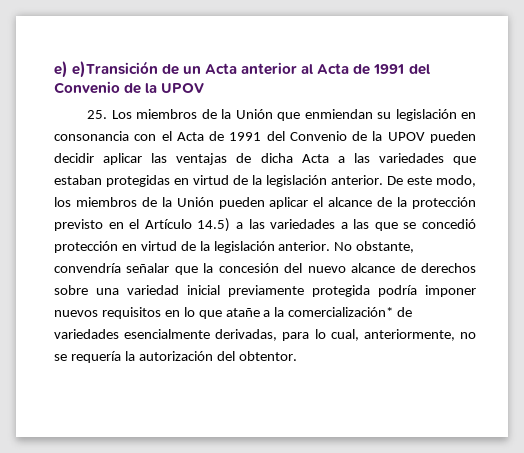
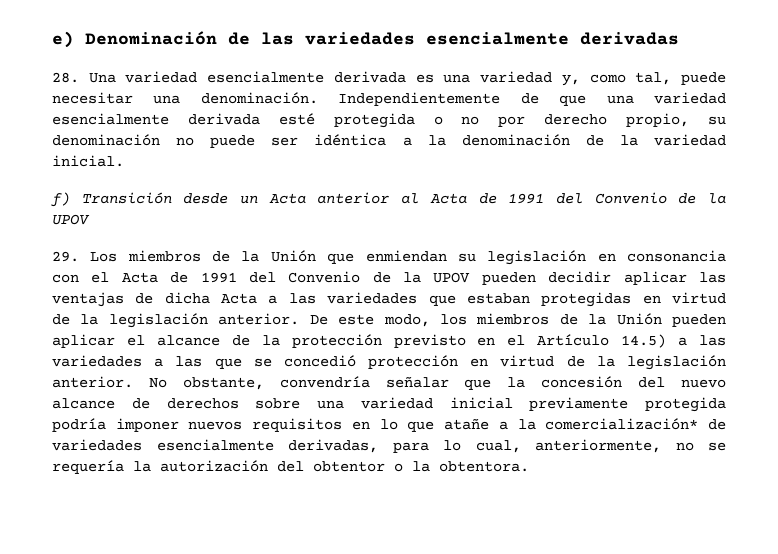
[72,61,180,78] e)Transición de -> [85,31,679,45] [52,71,727,86] [52,92,727,106] [52,113,727,128] [52,134,727,148] [52,155,124,167] [51,192,229,207] Denominación de las variedades esencialmente derivadas // 28. Una variedad esencialmente derivada es una variedad y, como tal, puede necesitar una denominación. Independientemente de que una variedad esencialmente derivada esté protegida o no por derecho propio, su denominación no puede ser idéntica a la denominación de la variedad inicial. // f) Transición desde
[87,110,108,119] 25. -> [52,251,79,262] 29.
[238,351,297,361] obtentor. -> [313,461,529,472] obtentor o la obtentora.

